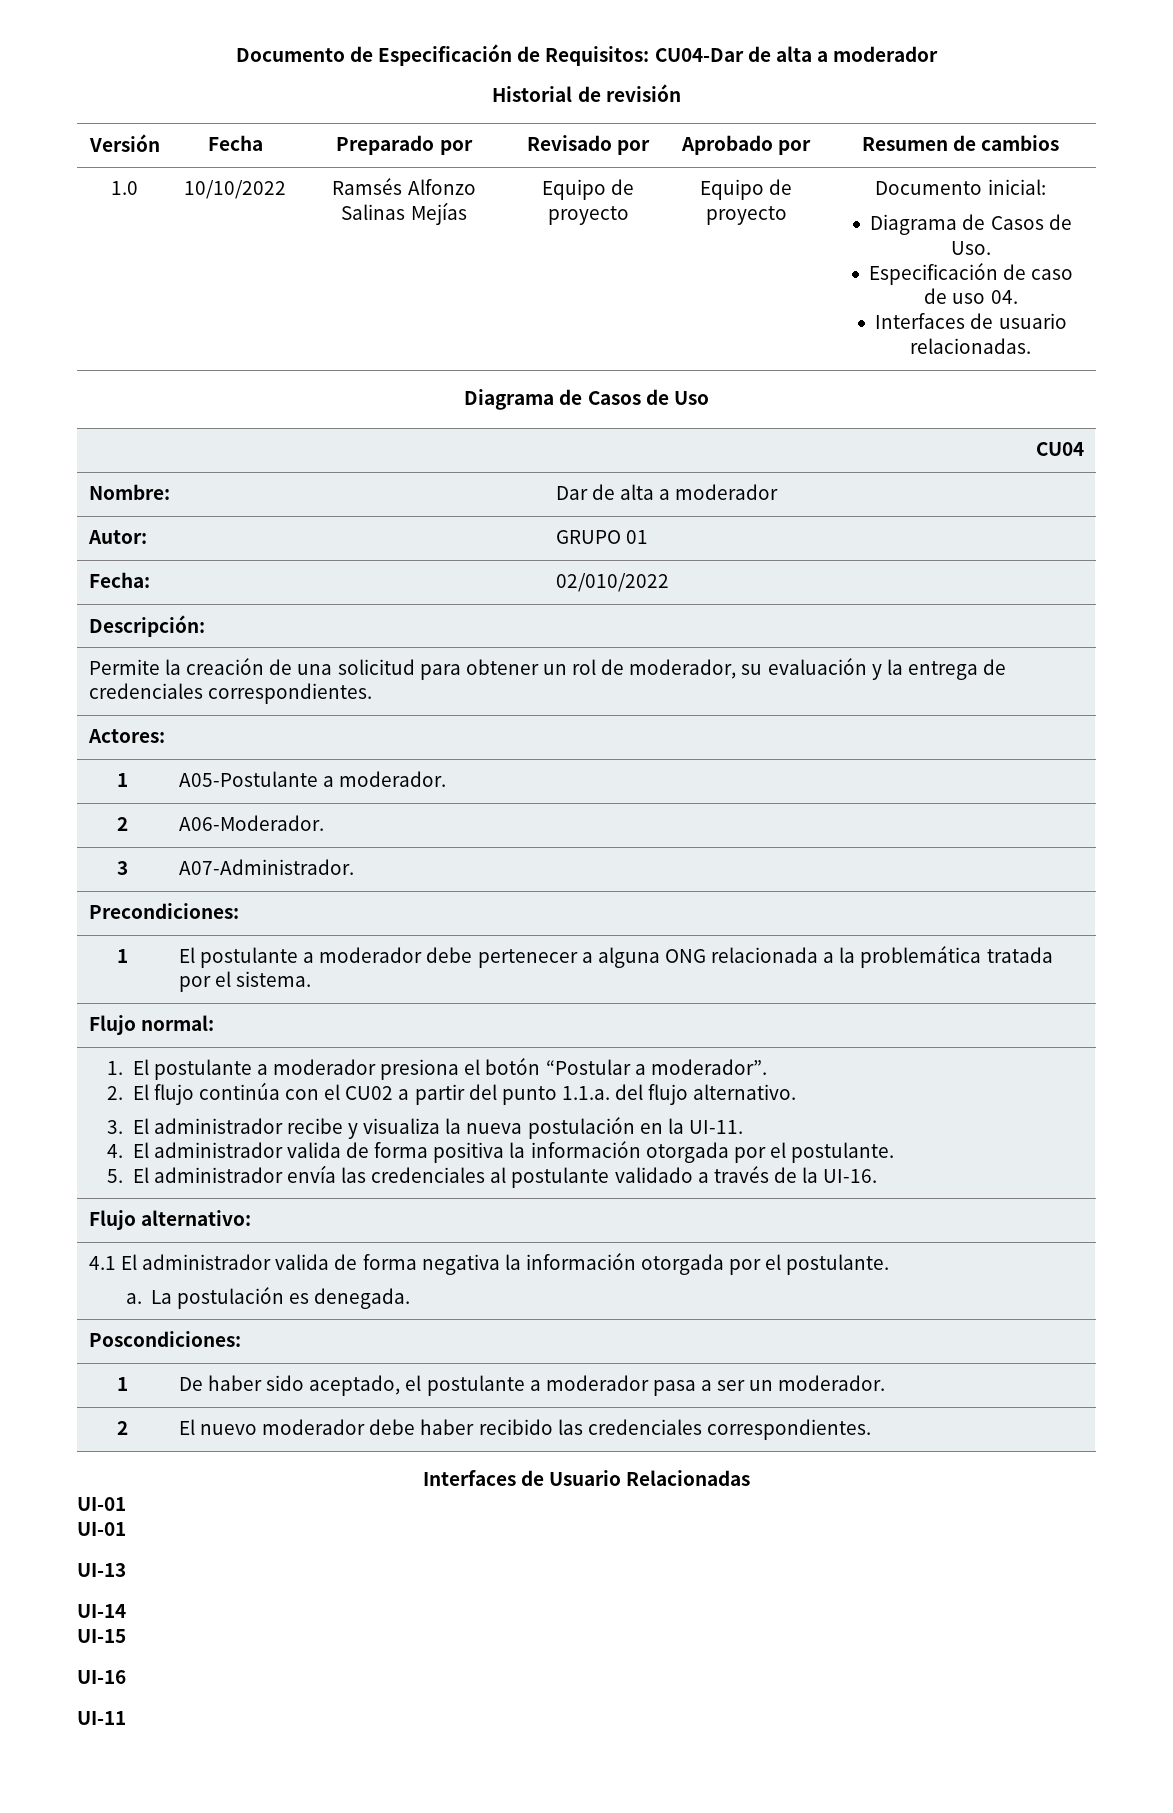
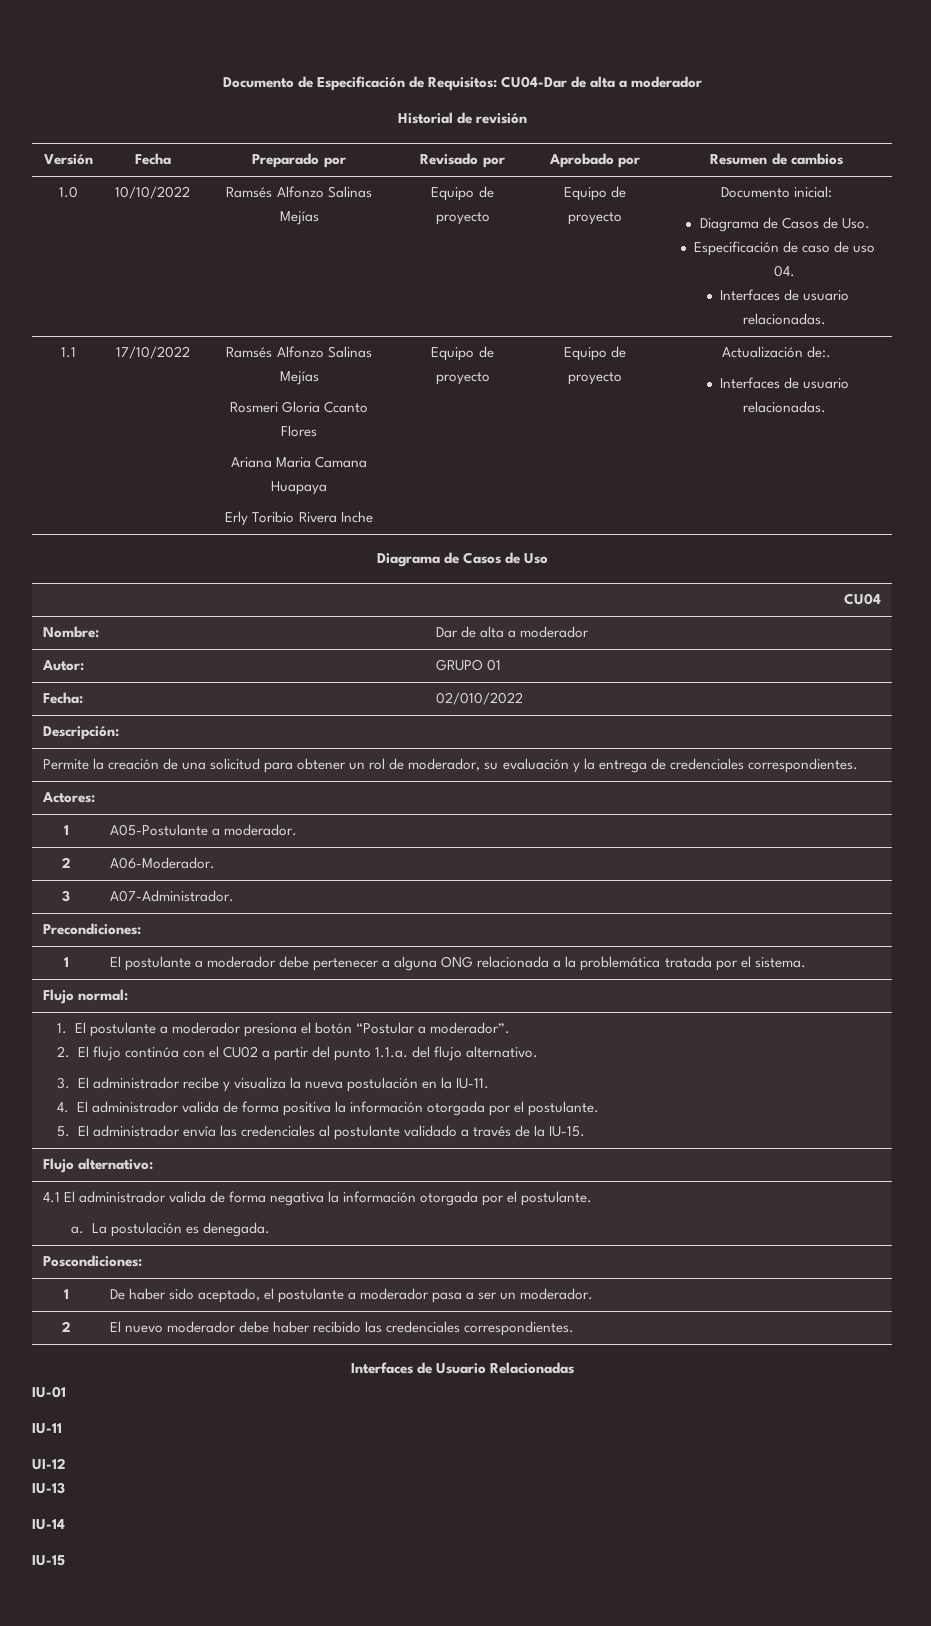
(1032, 346) none -> [60,347,76,358] [115,346,190,359] [226,346,372,358] [279,371,319,385] [229,401,369,413] [281,425,317,437] [230,456,368,468] [271,481,327,495] [225,511,373,526] [431,346,494,361] [435,372,490,385] [563,346,627,361] [568,372,622,385] [721,346,832,358] [720,377,850,389] [743,401,827,413] // 1.1 | 17/10/2022 | Ramsés Alfonzo Salinas Mejías // Rosmeri Gloria Ccanto Flores // Ariana Maria Camana Huapaya // Erly Toribio Rivera Inche | Equipo de proyecto | Equipo de proyecto | Actualización de:. // Interfaces de usuario relacionadas.
[688,1120,743,1134] UI-11. -> [456,1078,490,1089] IU-11.
[823,1169,878,1183] UI-16. -> [549,1126,586,1137] IU-15.
[77,1497,126,1511] [77,1522,126,1536] [77,1563,126,1577] [77,1604,126,1618] [77,1629,126,1643] [77,1670,126,1684] [77,1711,126,1725] UI-01 // UI-01 // UI-13 // UI-14 // UI-15 // UI-16 // UI-11 -> [32,1386,66,1398] [32,1423,62,1434] [32,1458,66,1470] [32,1482,65,1494] [32,1519,65,1530] [32,1555,65,1566] IU-01 // IU-11 // UI-12 // IU-13 // IU-14 // IU-15

